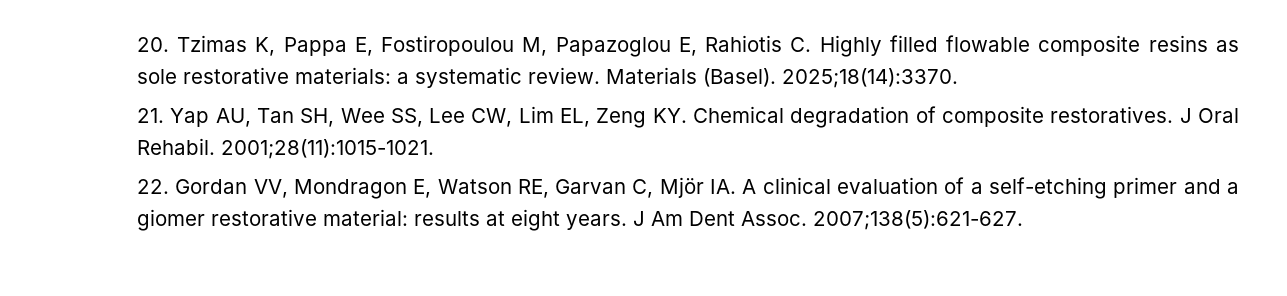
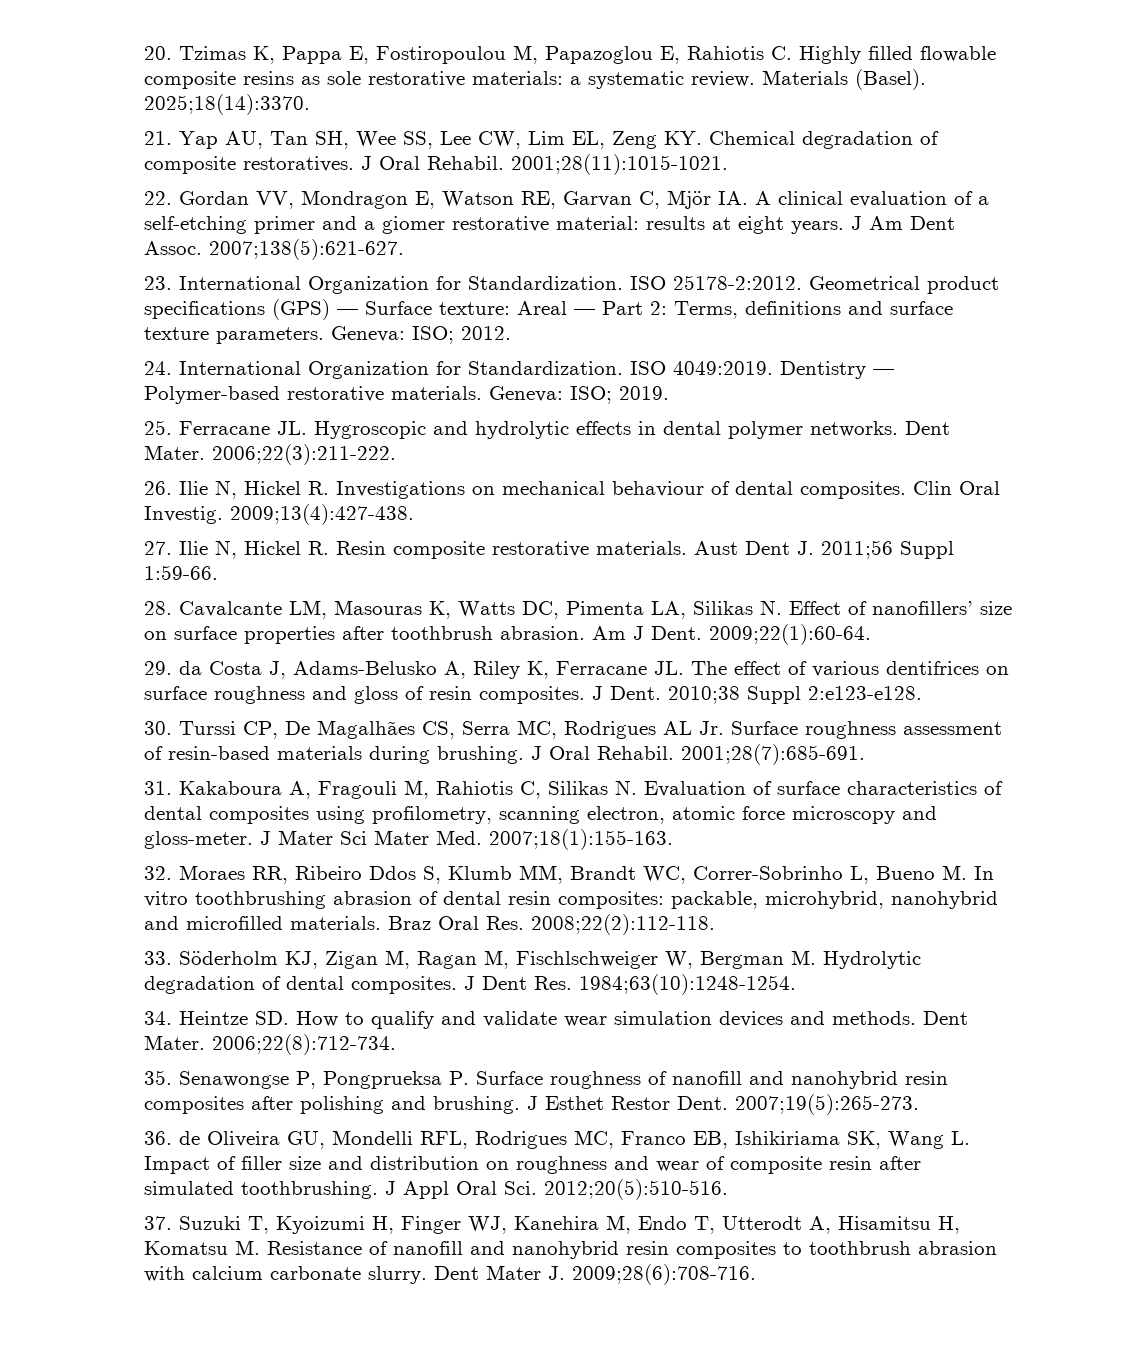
(1023, 220) none -> [144,275,1000,294] [144,299,954,320] [144,326,512,344] [144,361,895,379] [144,386,670,404] [144,420,951,439] [144,444,397,465] [144,480,1001,499] [144,504,415,525] [144,540,955,559] [144,565,219,580] [144,600,1013,619] [144,624,872,645] [144,661,1010,679] [144,686,923,704] [144,720,1003,739] [144,744,866,765] [144,780,1004,799] [144,806,938,824] [144,829,674,850] [144,865,995,884] [144,891,999,909] [144,914,716,935] [144,950,922,969] [144,974,797,995] [144,1011,969,1029] [144,1034,397,1055] [144,1070,949,1089] [144,1094,920,1115] [144,1130,971,1149] [144,1156,922,1174] [144,1179,729,1200] [144,1215,961,1234] [144,1240,998,1259] [144,1264,757,1285] // 23. International Organization for Standardization. ISO 25178-2:2012. Geometrical product specifications (GPS) — Surface texture: Areal — Part 2: Terms, definitions and surface texture parameters. Geneva: ISO; 2012. // 24. International Organization for Standardization. ISO 4049:2019. Dentistry — Polymer-based restorative materials. Geneva: ISO; 2019. // 25. Ferracane JL. Hygroscopic and hydrolytic effects in dental polymer networks. Dent Mater. 2006;22(3):211-222. // 26. Ilie N, Hickel R. Investigations on mechanical behaviour of dental composites. Clin Oral Investig. 2009;13(4):427-438. // 27. Ilie N, Hickel R. Resin composite restorative materials. Aust Dent J. 2011;56 Suppl 1:59-66. // 28. Cavalcante LM, Masouras K, Watts DC, Pimenta LA, Silikas N. Effect of nanofillers’ size on surface properties after toothbrush abrasion. Am J Dent. 2009;22(1):60-64. // 29. da Costa J, Adams-Belusko A, Riley K, Ferracane JL. The effect of various dentifrices on surface roughness and gloss of resin composites. J Dent. 2010;38 Suppl 2:e123-e128. // 30. Turssi CP, De Magalhães CS, Serra MC, Rodrigues AL Jr. Surface roughness assessment of resin-based materials during brushing. J Oral Rehabil. 2001;28(7):685-691. // 31. Kakaboura A, Fragouli M, Rahiotis C, Silikas N. Evaluation of surface characteristics of dental composites using profilometry, scanning electron, atomic force microscopy and gloss-meter. J Mater Sci Mater Med. 2007;18(1):155-163. // 32. Moraes RR, Ribeiro Ddos S, Klumb MM, Brandt WC, Correr-Sobrinho L, Bueno M. In vitro toothbrushing abrasion of dental resin composites: packable, microhybrid, nanohybrid and microfilled materials. Braz Oral Res. 2008;22(2):112-118. // 33. Söderholm KJ, Zigan M, Ragan M, Fischlschweiger W, Bergman M. Hydrolytic degradation of dental composites. J Dent Res. 1984;63(10):1248-1254. // 34. Heintze SD. How to qualify and validate wear simulation devices and methods. Dent Mater. 2006;22(8):712-734. // 35. Senawongse P, Pongprueksa P. Surface roughness of nanofill and nanohybrid resin composites after polishing and brushing. J Esthet Restor Dent. 2007;19(5):265-273. // 36. de Oliveira GU, Mondelli RFL, Rodrigues MC, Franco EB, Ishikiriama SK, Wang L. Impact of filler size and distribution on roughness and wear of composite resin after simulated toothbrushing. J Appl Oral Sci. 2012;20(5):510-516. // 37. Suzuki T, Kyoizumi H, Finger WJ, Kanehira M, Endo T, Utterodt A, Hisamitsu H, Komatsu M. Resistance of nanofill and nanohybrid resin composites to toothbrush abrasion with calcium carbonate slurry. Dent Mater J. 2009;28(6):708-716.

